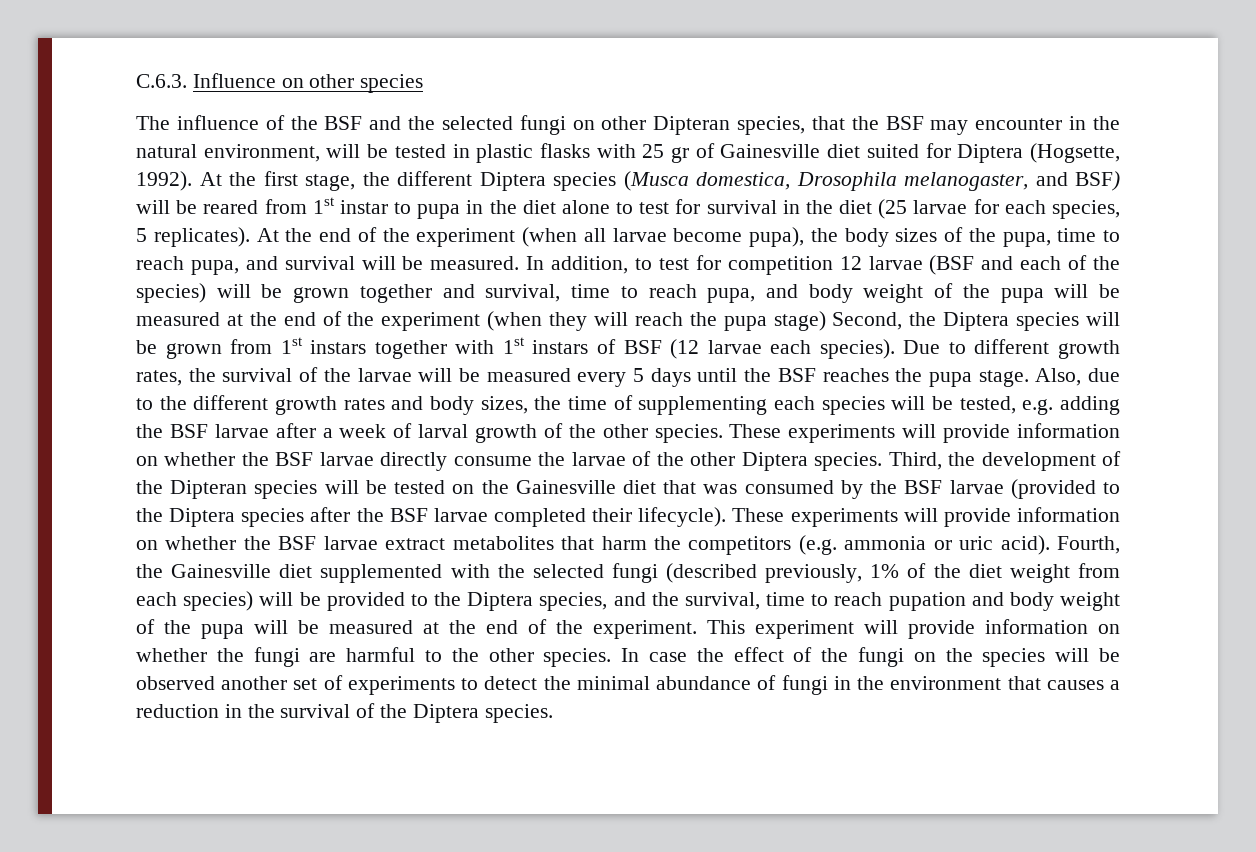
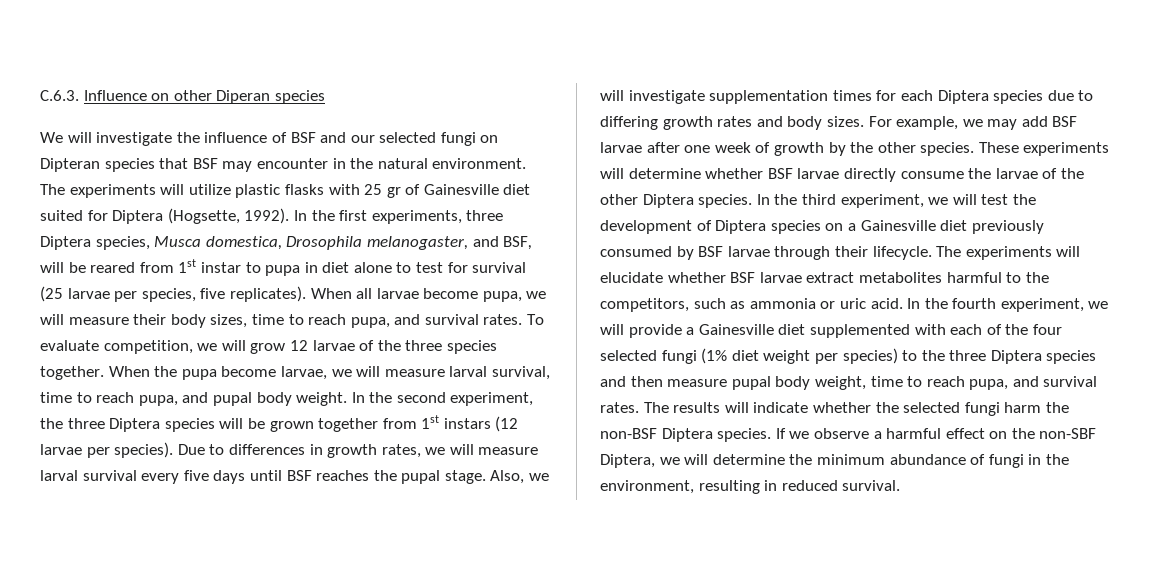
(355, 81) none -> [216,90,271,104] Diperan
[136,116,170,130] The -> [40,132,200,146] We will investigate the
[290,116,318,130] the -> (287, 137) none
[408,116,436,130] the -> [350,135,375,143] our
[601,116,879,135] other Dipteran species, that the -> [40,158,189,172] Dipteran species that
[203,144,470,162] environment, will be tested in -> [432,158,527,169] [40,184,231,198] environment. The experiments will utilize
[199,172,222,186] At -> [293,210,307,221] In
[305,171,689,191] stage, the different Diptera species (Musca -> [371,210,504,224] [40,236,202,250] experiments, three Diptera species, Musca
[1075,171,1120,191] BSF) -> [503,236,533,250] BSF,
[489,200,517,214] the -> (318, 267) none
[782,199,1120,219] [136,227,1120,247] [136,255,1120,275] [136,283,475,303] in the diet (25 larvae for each species, 5 replicates). At the end of the experiment (when all larvae become pupa), the body sizes of the pupa, time to reach pupa, and survival will be measured. In addition, to test for competition 12 larvae (BSF and each of the species) will be grown together and -> [40,286,547,302] [40,314,545,328] [40,340,497,354] [40,366,488,380] (25 larvae per species, five replicates). When all larvae become pupa, we will measure their body sizes, time to reach pupa, and survival rates. To evaluate competition, we will grow 12 larvae of the three species together. When the pupa become larvae, we will measure larval
[808,283,1120,303] [136,311,937,331] body weight of the pupa will be measured at the end of the experiment (when they will reach the pupa stage) Second, the -> [212,392,534,406] [40,418,105,429] pupal body weight. In the second experiment, the three
(222, 351) none -> [318,418,379,432] together
[374,337,662,359] together with 1st instars of BSF -> (491, 423) none
[770,340,812,354] each -> [86,447,110,458] per
[974,339,1120,359] [136,367,644,387] different growth rates, the survival of the larvae will be measured every 5 -> [228,444,539,458] [40,470,209,484] differences in growth rates, we will measure larval survival every five
[744,368,772,382] the -> (282, 475) none
[928,372,972,387] pupa -> [401,470,441,484] pupal
[1088,368,1121,382] [136,395,1120,415] [136,424,163,438] due to the different growth rates and body sizes, the time of supplementing each species will be tested, e.g. adding the -> [529,473,550,481] [600,90,1094,104] [600,116,1048,130] we will investigate supplementation times for each Diptera species due to differing growth rates and body sizes. For example, we may add
[322,428,333,438] a -> [684,145,711,153] one
[418,423,563,443] larval growth of -> [773,142,846,156] growth by
[943,423,1120,443] [136,452,269,466] provide information on whether the -> [628,168,764,179] determine whether
[888,451,1121,471] [136,480,738,499] Third, the development of the Dipteran species will be tested on the Gainesville diet that was -> [756,194,1036,208] [600,220,1044,234] In the third experiment, we will test the development of Diptera species on a Gainesville diet previously
[870,479,1120,499] [136,507,1120,527] [136,535,1120,555] [136,563,1120,583] [136,591,1120,611] [136,619,1120,639] [136,647,1120,667] [136,675,650,695] the BSF larvae (provided to the Diptera species after the BSF larvae completed their lifecycle). These experiments will provide information on whether the BSF larvae extract metabolites that harm the competitors (e.g. ammonia or uric acid). Fourth, the Gainesville diet supplemented with the selected fungi (described previously, 1% of the diet weight from each species) will be provided to the Diptera species, and the survival, time to reach pupation and body weight of the pupa will be measured at the end of the experiment. This experiment will provide information on whether the fungi are harmful to the other species. In case the effect of the fungi on the species will be observed another set of experiments to detect the minimal -> [698,246,1081,260] [600,272,1049,283] [600,298,1109,312] [600,324,1062,338] [600,348,1097,364] [600,376,1098,390] [600,402,1069,416] [600,428,1097,442] [600,454,885,468] BSF larvae through their lifecycle. The experiments will elucidate whether BSF larvae extract metabolites harmful to the competitors, such as ammonia or uric acid. In the fourth experiment, we will provide a Gainesville diet supplemented with each of the four selected fungi (1% diet weight per species) to the three Diptera species and then measure pupal body weight, time to reach pupa, and survival rates. The results will indicate whether the selected fungi harm the non-BSF Diptera species. If we observe a harmful effect on the non-SBF Diptera, we will determine the minimum
[890,676,1120,690] [136,703,553,723] environment that causes a reduction in the survival of the Diptera species. -> [600,480,901,494] environment, resulting in reduced survival.

